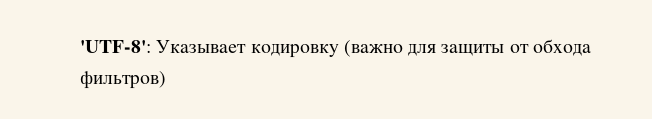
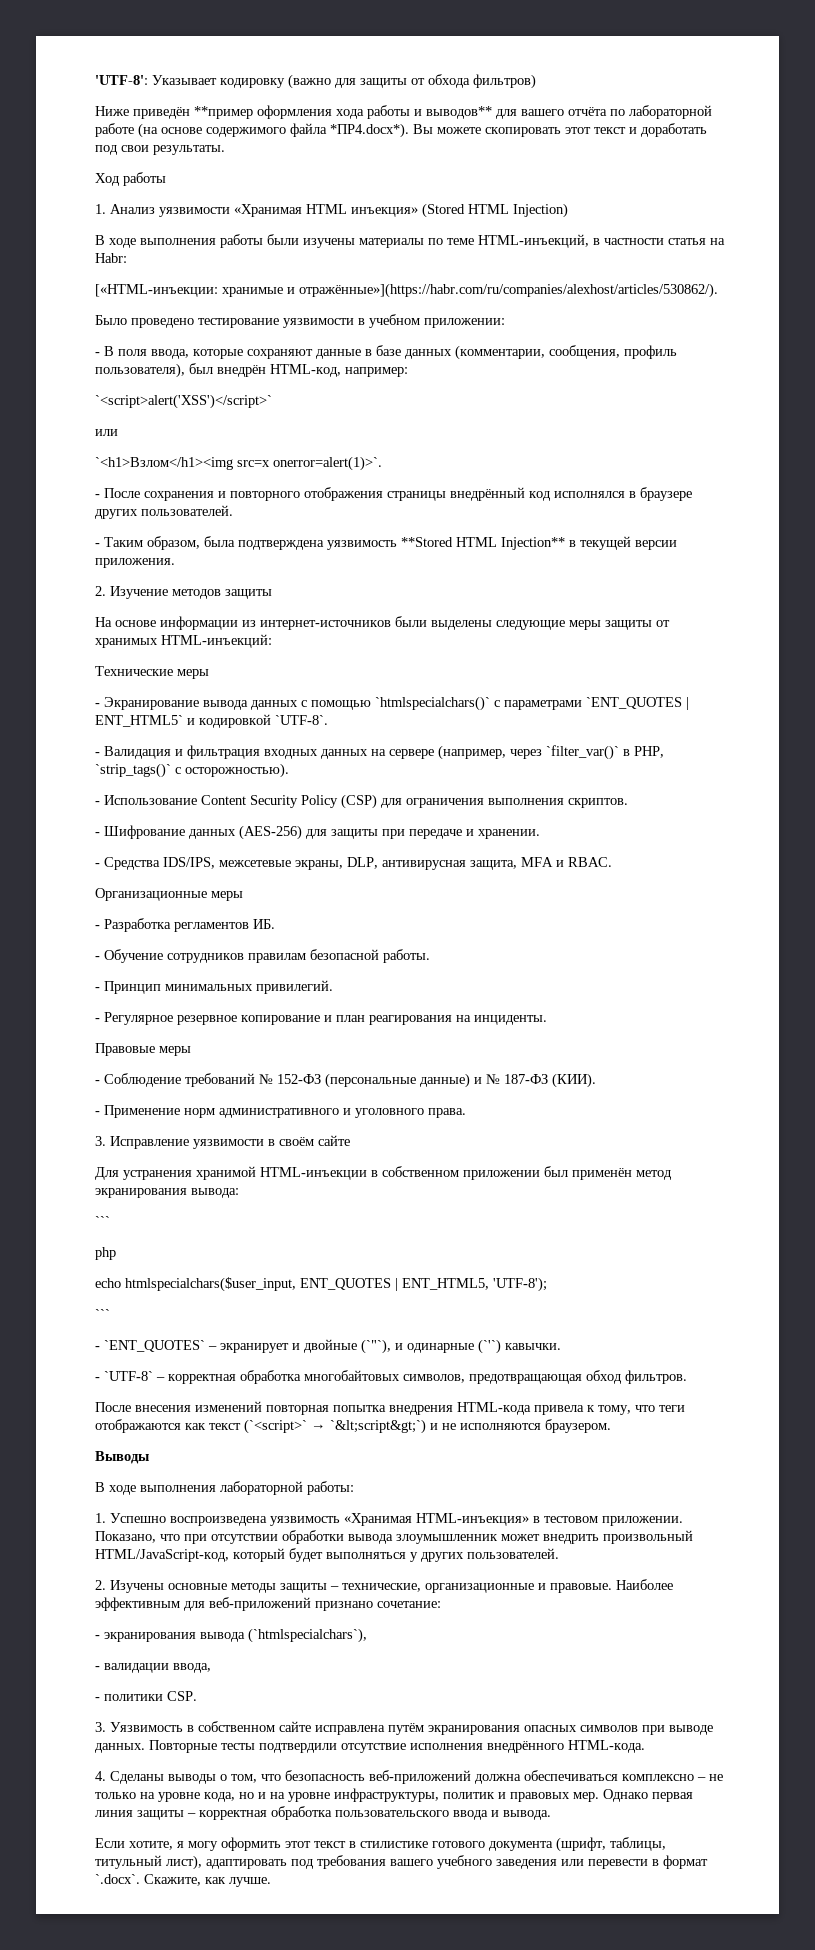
(166, 80) none -> [95,105,712,119] [95,123,707,138] [95,145,225,155] [95,172,166,186] [95,203,568,218] [95,234,725,248] [95,253,127,263] [95,283,718,298] [95,314,505,328] [95,345,677,360] [95,363,408,378] [95,394,272,409] [95,429,118,436] [95,456,382,471] [95,487,692,501] [95,505,233,519] [95,536,677,550] [95,558,175,568] [95,586,272,599] [95,616,670,630] [95,634,272,648] [95,666,209,679] [95,696,689,711] [95,714,328,728] [95,745,664,760] [95,763,289,778] [95,794,628,809] [95,825,540,840] [95,857,612,870] [95,888,243,901] [95,918,275,932] [95,949,430,963] [95,980,333,994] [95,1012,547,1025] [95,1043,191,1056] [95,1073,596,1088] [95,1105,466,1118] [95,1135,350,1149] [95,1166,672,1180] [95,1188,239,1198] [95,1216,110,1226] [95,1247,116,1260] [95,1277,547,1292] [95,1309,110,1319] [95,1339,561,1354] [95,1370,687,1384] [95,1401,685,1415] [95,1419,611,1434] [95,1451,149,1464] [95,1481,354,1495] [95,1513,683,1526] [95,1530,693,1544] [95,1548,559,1562] [95,1579,673,1593] [95,1597,441,1611] [95,1628,367,1643] [95,1663,211,1673] [95,1691,197,1701] [95,1721,713,1735] [95,1740,645,1753] [95,1770,723,1784] [95,1788,693,1802] [95,1806,551,1820] [95,1837,666,1852] [95,1855,708,1870] [95,1874,271,1887] // Ниже приведён **пример оформления хода работы и выводов** для вашего отчёта по лабораторной работе (на основе содержимого файла *ПР4.docx*). Вы можете скопировать этот текст и доработать под свои результаты. // Ход работы // 1. Анализ уязвимости «Хранимая HTML инъекция» (Stored HTML Injection) // В ходе выполнения работы были изучены материалы по теме HTML-инъекций, в частности статья на Habr: // [«HTML-инъекции: хранимые и отражённые»](https://habr.com/ru/companies/alexhost/articles/530862/). // Было проведено тестирование уязвимости в учебном приложении: // - В поля ввода, которые сохраняют данные в базе данных (комментарии, сообщения, профиль пользователя), был внедрён HTML-код, например: // `<script>alert('XSS')</script>` // или // `<h1>Взлом</h1><img src=x onerror=alert(1)>`. // - После сохранения и повторного отображения страницы внедрённый код исполнялся в браузере других пользователей. // - Таким образом, была подтверждена уязвимость **Stored HTML Injection** в текущей версии приложения. // 2. Изучение методов защиты // На основе информации из интернет-источников были выделены следующие меры защиты от хранимых HTML-инъекций: // Технические меры // - Экранирование вывода данных с помощью `htmlspecialchars()` с параметрами `ENT_QUOTES | ENT_HTML5` и кодировкой `UTF-8`. // - Валидация и фильтрация входных данных на сервере (например, через `filter_var()` в PHP, `strip_tags()` с осторожностью). // - Использование Content Security Policy (CSP) для ограничения выполнения скриптов. // - Шифрование данных (AES-256) для защиты при передаче и хранении. // - Средства IDS/IPS, межсетевые экраны, DLP, антивирусная защита, MFA и RBAC. // Организационные меры // - Разработка регламентов ИБ. // - Обучение сотрудников правилам безопасной работы. // - Принцип минимальных привилегий. // - Регулярное резервное копирование и план реагирования на инциденты. // Правовые меры // - Соблюдение требований № 152-ФЗ (персональные данные) и № 187-ФЗ (КИИ). // - Применение норм административного и уголовного права. // 3. Исправление уязвимости в своём сайте // Для устранения хранимой HTML-инъекции в собственном приложении был применён метод экранирования вывода: // ``` // php // echo htmlspecialchars($user_input, ENT_QUOTES | ENT_HTML5, 'UTF-8'); // ``` // - `ENT_QUOTES` – экранирует и двойные (`"`), и одинарные (`'`) кавычки. // - `UTF-8` – корректная обработка многобайтовых символов, предотвращающая обход фильтров. // После внесения изменений повторная попытка внедрения HTML-кода привела к тому, что теги отображаются как текст (`<script>` → `&lt;script&gt;`) и не исполняются браузером. // Выводы // В ходе выполнения лабораторной работы: // 1. Успешно воспроизведена уязвимость «Хранимая HTML-инъекция» в тестовом приложении. Показано, что при отсутствии обработки вывода злоумышленник может внедрить произвольный HTML/JavaScript-код, который будет выполняться у других пользователей. // 2. Изучены основные методы защиты – технические, организационные и правовые. Наиболее эффективным для веб-приложений признано сочетание: // - экранирования вывода (`htmlspecialchars`), // - валидации ввода, // - политики CSP. // 3. Уязвимость в собственном сайте исправлена путём экранирования опасных символов при выводе данных. Повторные тесты подтвердили отсутствие исполнения внедрённого HTML-кода. // 4. Сделаны выводы о том, что безопасность веб-приложений должна обеспечиваться комплексно – не только на уровне кода, но и на уровне инфраструктуры, политик и правовых мер. Однако первая линия защиты – корректная обработка пользовательского ввода и вывода. // Если хотите, я могу оформить этот текст в стилистике готового документа (шрифт, таблицы, титульный лист), адаптировать под требования вашего учебного заведения или перевести в формат `.docx`. Скажите, как лучше.

